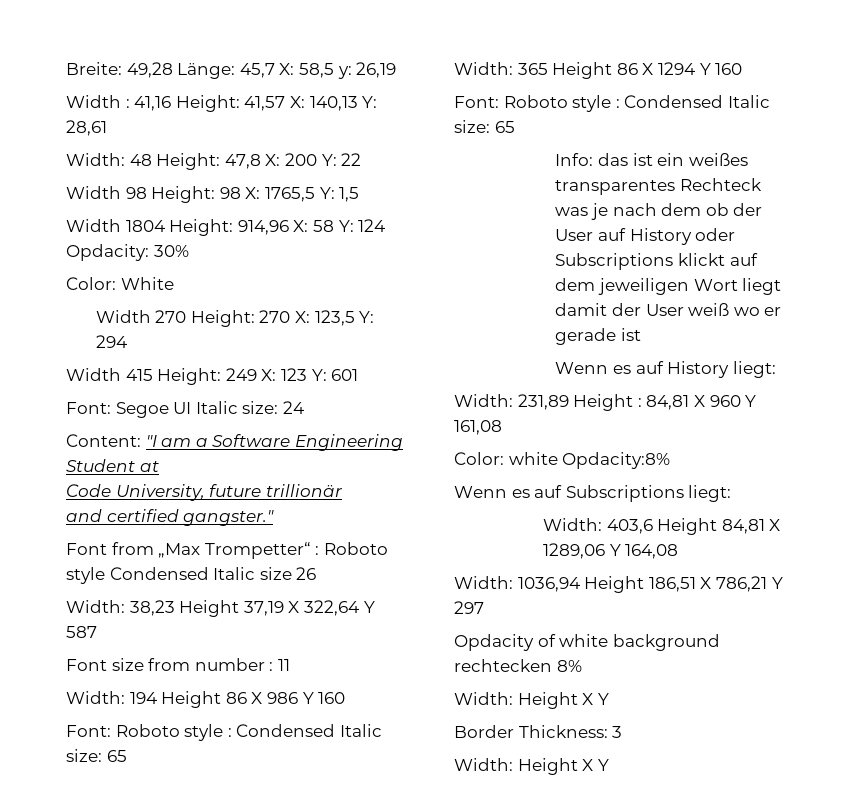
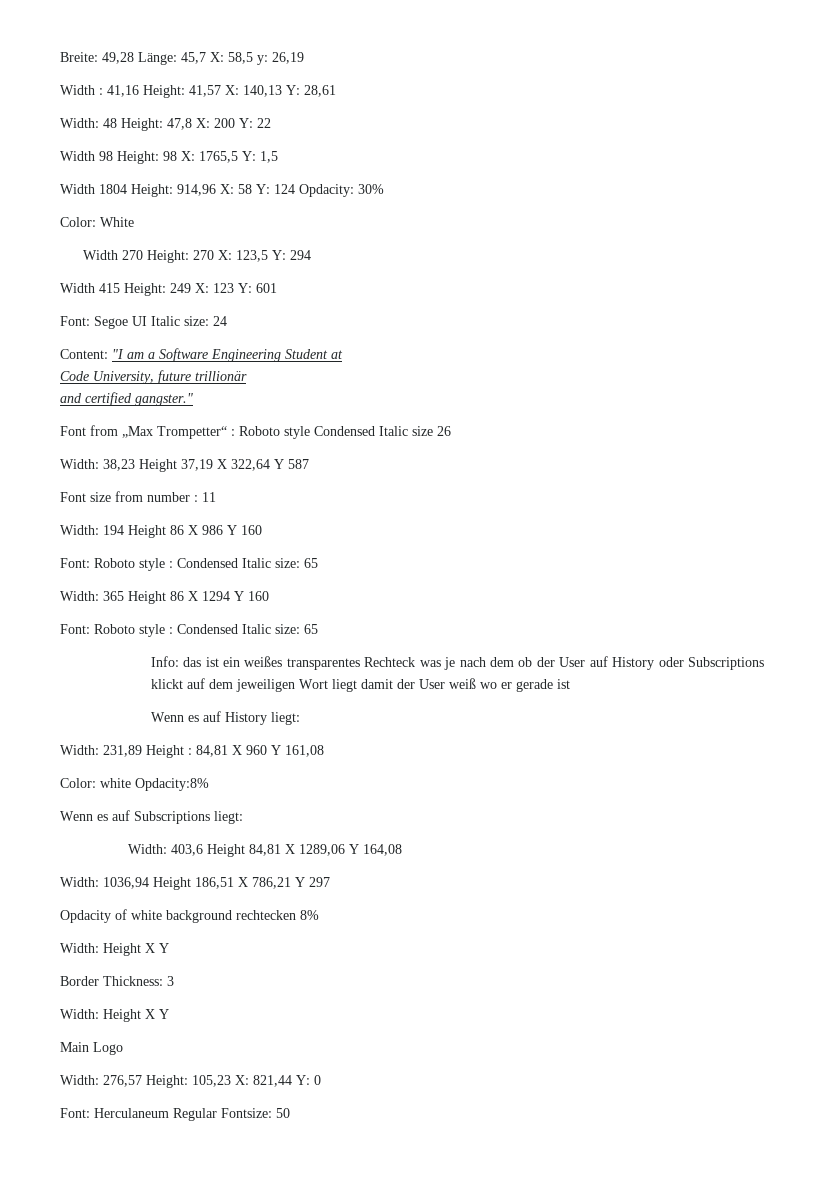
(609, 765) none -> [60,1042,123,1055] [60,1075,321,1088] [60,1108,290,1121] // Main Logo // Width: 276,57 Height: 105,23 X: 821,44 Y: 0 // Font: Herculaneum Regular Fontsize: 50

